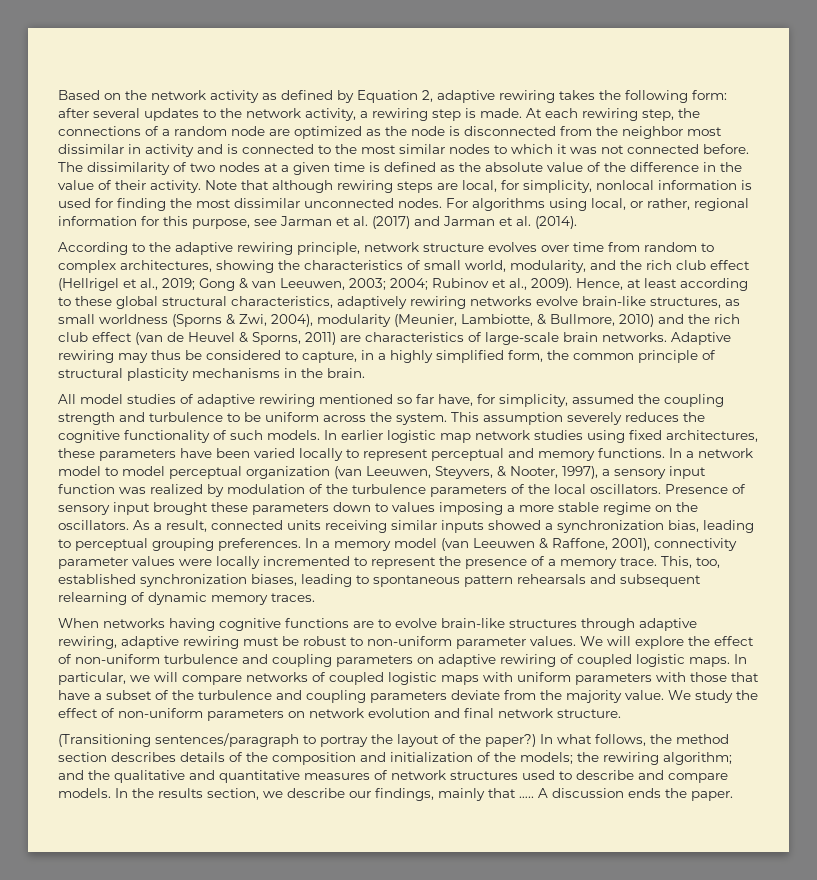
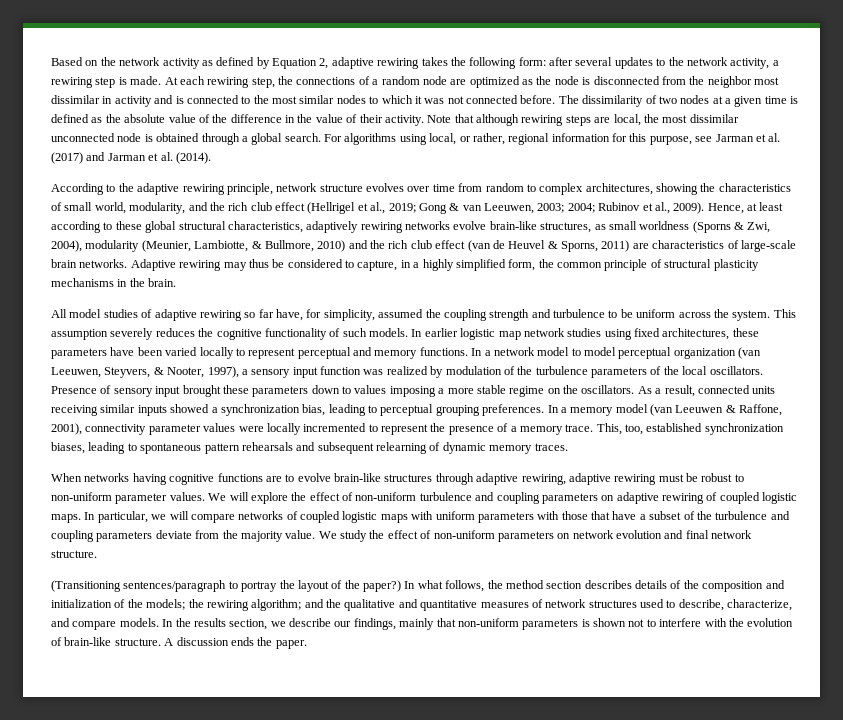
[501,180,752,193] [58,198,442,211] for simplicity, nonlocal information is used for finding the most dissimilar unconnected nodes. -> [643,114,739,123] [51,133,321,145] the most dissimilar unconnected node is obtained through a global search.
[319,394,393,404] mentioned -> (242, 315) none
[576,770,634,780] describe -> [678,599,793,611] describe, characterize,
[519,796,534,798] ….. -> [457,618,794,630] [51,637,161,646] non-uniform parameters is shown not to interfere with the evolution of brain-like structure.

